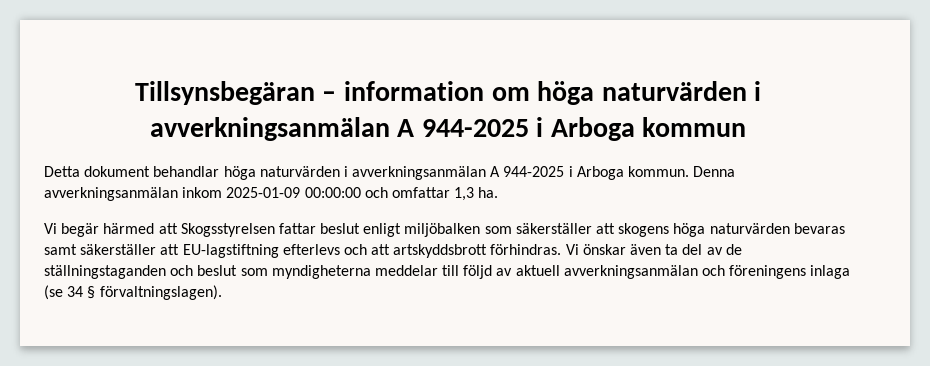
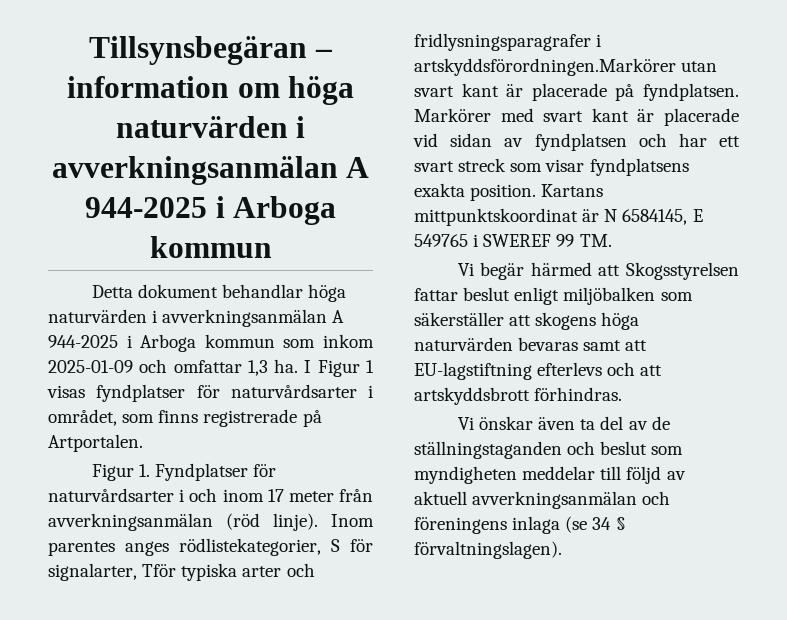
[628,166,736,177] [44,187,178,201] kommun. Denna avverkningsanmälan -> [204,334,316,348] kommun som
[304,187,361,198] 00:00:00 -> (133, 366) none
(499, 192) none -> [304,360,374,377] [47,384,373,402] [48,409,322,427] [48,434,143,452] [91,463,277,481] [48,488,373,502] [48,513,374,531] [48,538,373,556] [48,563,315,581] [414,33,602,51] [414,58,718,76] [414,83,739,101] [414,108,739,126] [413,133,740,151] [414,158,689,176] [414,183,604,201] [414,208,703,226] [414,234,612,247] I Figur 1 visas fyndplatser för naturvårdsarter i området, som finns registrerade på Artportalen. // Figur 1. Fyndplatser för naturvårdsarter i och inom 17 meter från avverkningsanmälan (röd linje). Inom parentes anges rödlistekategorier, S för signalarter, Tför typiska arter och fridlysningsparagrafer i artskyddsförordningen.Markörer utan svart kant är placerade på fyndplatsen. Markörer med svart kant är placerade vid sidan av fyndplatsen och har ett svart streck som visar fyndplatsens exakta position. Kartans mittpunktskoordinat är N 6584145, E 549765 i SWEREF 99 TM.
[80,244,157,255] säkerställer -> (622, 345) none
(562, 249) none -> (623, 394) //
[271,265,371,279] myndigheterna -> [414,466,517,484] myndigheten

